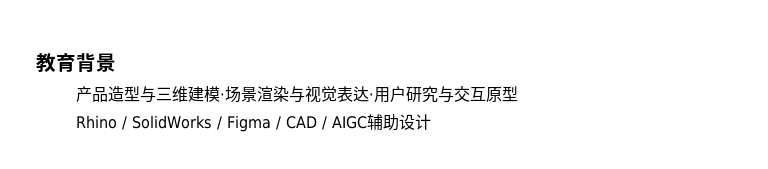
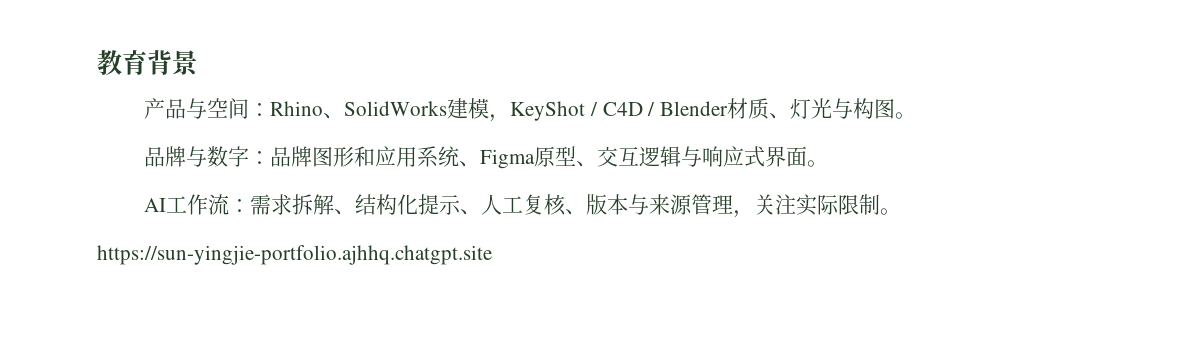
[107,86,518,103] [75,114,431,132] 造型与三维建模·场景渲染与视觉表达·用户研究与交互原型 // Rhino / SolidWorks / Figma / CAD / AIGC辅助设计 -> [186,98,916,122] [144,146,829,169] [144,194,902,218] [97,245,492,265] 与空间：Rhino、SolidWorks建模，KeyShot / C4D / Blender材质、灯光与构图。 // 品牌与数字：品牌图形和应用系统、Figma原型、交互逻辑与响应式界面。 // AI工作流：需求拆解、结构化提示、人工复核、版本与来源管理，关注实际限制。 // https://sun-yingjie-portfolio.ajhhq.chatgpt.site

